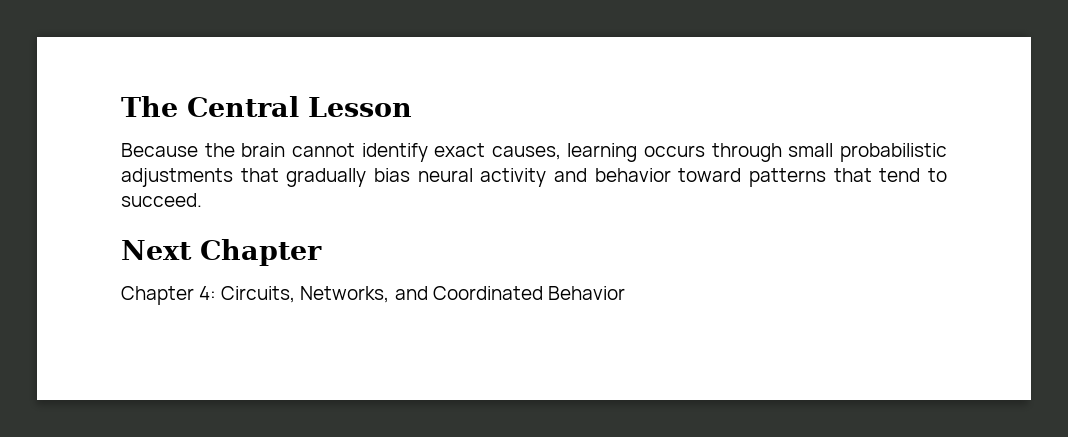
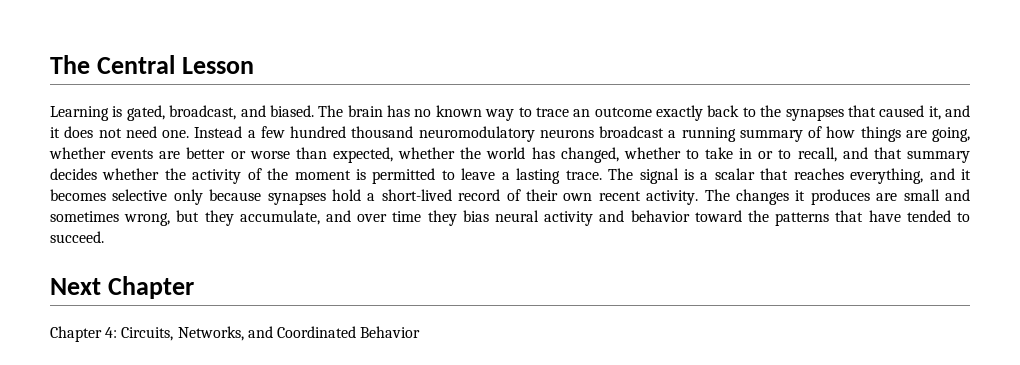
[121,143,947,162] [121,168,367,187] Because the brain cannot identify exact causes, learning occurs through small probabilistic adjustments that gradually -> [50,105,970,121] [50,126,970,142] [49,147,970,163] [50,168,971,184] [50,189,970,205] [50,210,457,226] Learning is gated, broadcast, and biased. The brain has no known way to trace an outcome exactly back to the synapses that caused it, and it does not need one. Instead a few hundred thousand neuromodulatory neurons broadcast a running summary of how things are going, whether events are better or worse than expected, whether the world has changed, whether to take in or to recall, and that summary decides whether the activity of the moment is permitted to leave a lasting trace. The signal is a scalar that reaches everything, and it becomes selective only because synapses hold a short-lived record of their own recent activity. The changes it produces are small and sometimes wrong, but they accumulate, and over time they
(742, 175) none -> [748,210,769,222] the
[879,168,921,182] tend -> [868,210,951,222] have tended

